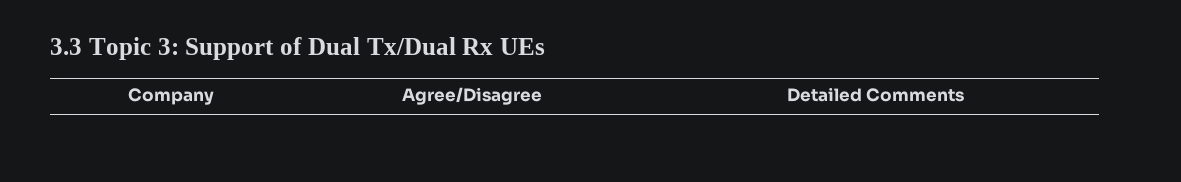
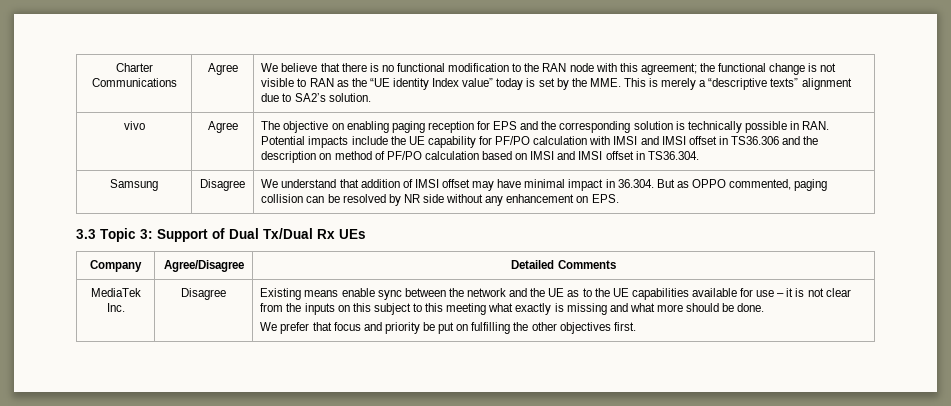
(50, 46) none -> [115,63,153,72] [91,78,177,87] [207,63,238,75] [261,63,837,75] [261,78,852,90] [261,93,371,102] [123,121,145,130] [207,121,238,133] [261,121,830,133] [261,136,819,148] [261,151,699,163] [110,179,158,191] [200,179,245,191] [261,179,828,191] [261,194,619,206] Charter Communications | Agree | We believe that there is no functional modification to the RAN node with this agreement; the functional change is not visible to RAN as the “UE identity Index value” today is set by the MME. This is merely a “descriptive texts” alignment due to SA2’s solution. // vivo | Agree | The objective on enabling paging reception for EPS and the corresponding solution is technically possible in RAN. Potential impacts include the UE capability for PF/PO calculation with IMSI and IMSI offset in TS36.306 and the description on method of PF/PO calculation based on IMSI and IMSI offset in TS36.304. // Samsung | Disagree | We understand that addition of IMSI offset may have minimal impact in 36.304. But as OPPO commented, paging collision can be resolved by NR side without any enhancement on EPS. //
(965, 95) none -> [90,288,141,297] [106,303,125,312] [181,288,226,300] [260,288,851,300] [260,303,765,315] [260,322,636,334] // MediaTek Inc. | Disagree | Existing means enable sync between the network and the UE as to the UE capabilities available for use – it is not clear from the inputs on this subject to this meeting what exactly is missing and what more should be done. // We prefer that focus and priority be put on fulfilling the other objectives first.

